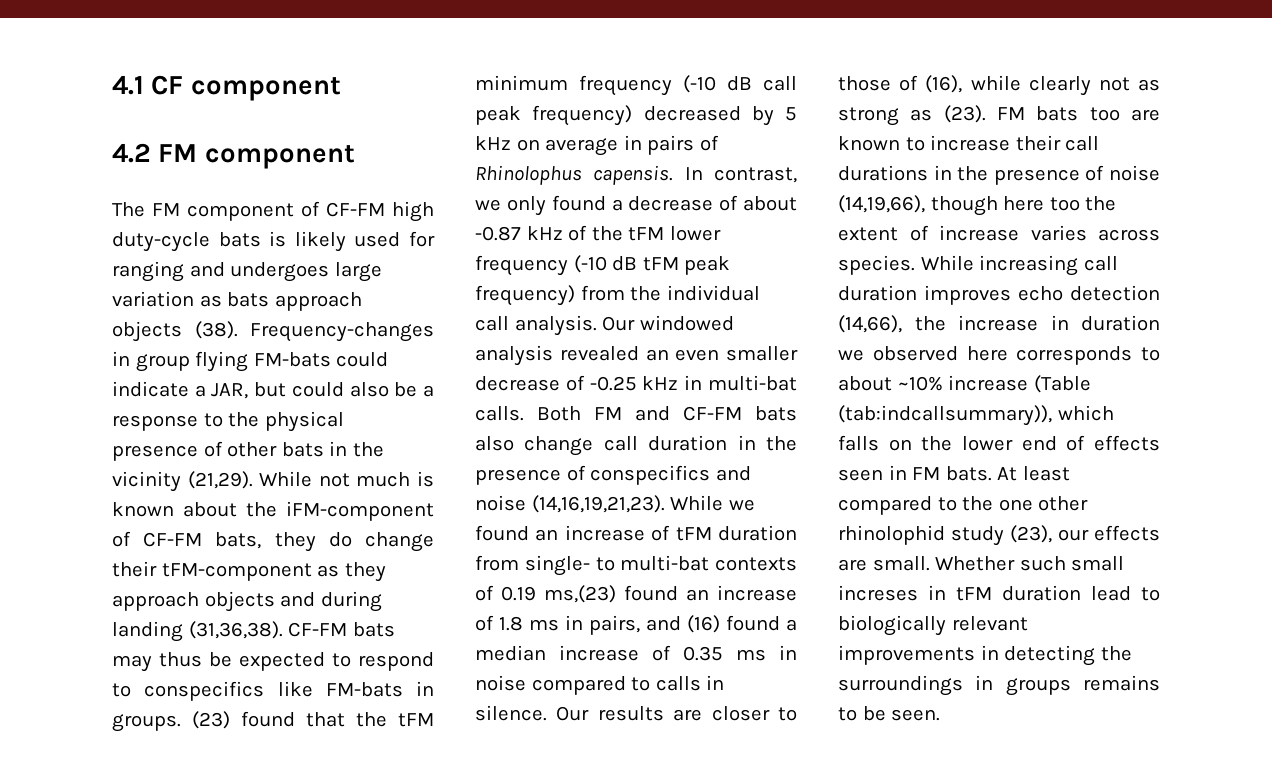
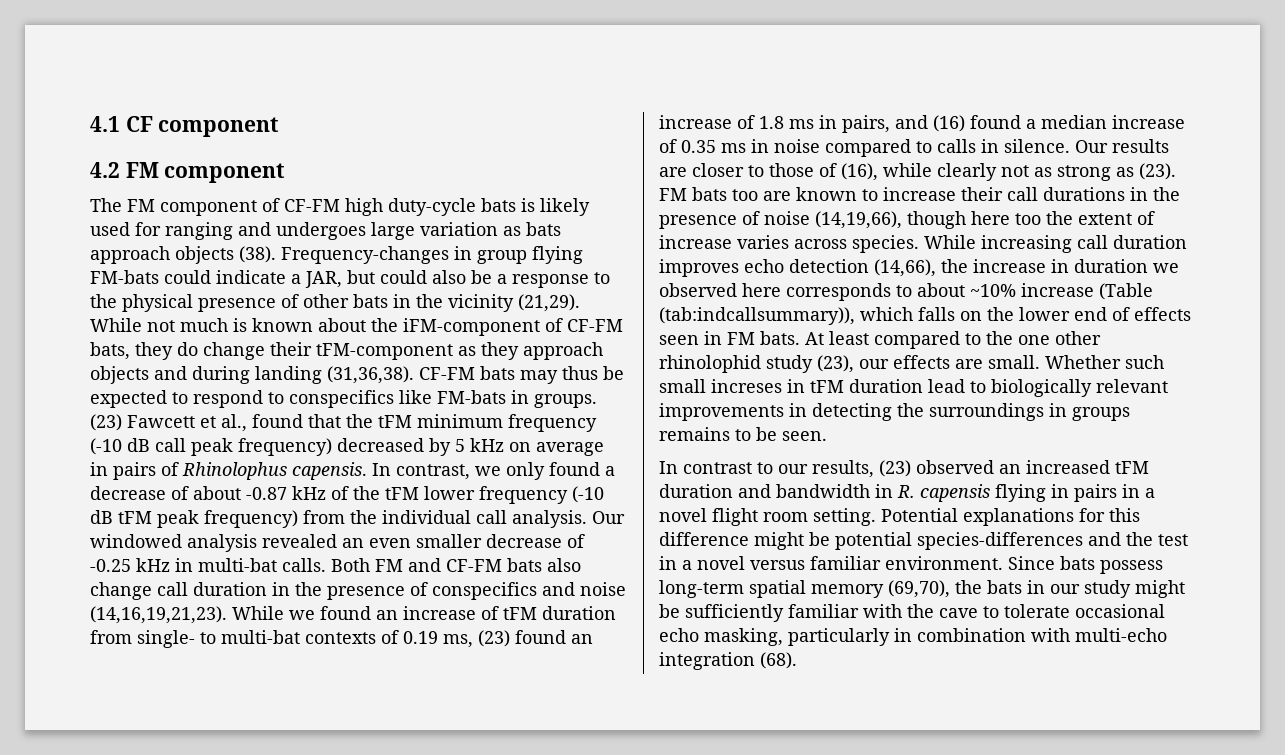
(230, 720) none -> [127,414,247,432] Fawcett et al.,
[544,585,616,603] ms,(23) -> [443,630,510,648] ms, (23)
(941, 715) none -> [659,460,1149,478] [659,484,1155,502] [659,508,1140,526] [659,532,1188,550] [659,556,1163,574] [659,580,1185,598] [659,604,1165,622] [659,628,1167,646] [659,652,797,670] // In contrast to our results, (23) observed an increased tFM duration and bandwidth in R. capensis flying in pairs in a novel flight room setting. Potential explanations for this difference might be potential species-differences and the test in a novel versus familiar environment. Since bats possess long-term spatial memory (69,70), the bats in our study might be sufficiently familiar with the cave to tolerate occasional echo masking, particularly in combination with multi-echo integration (68).

